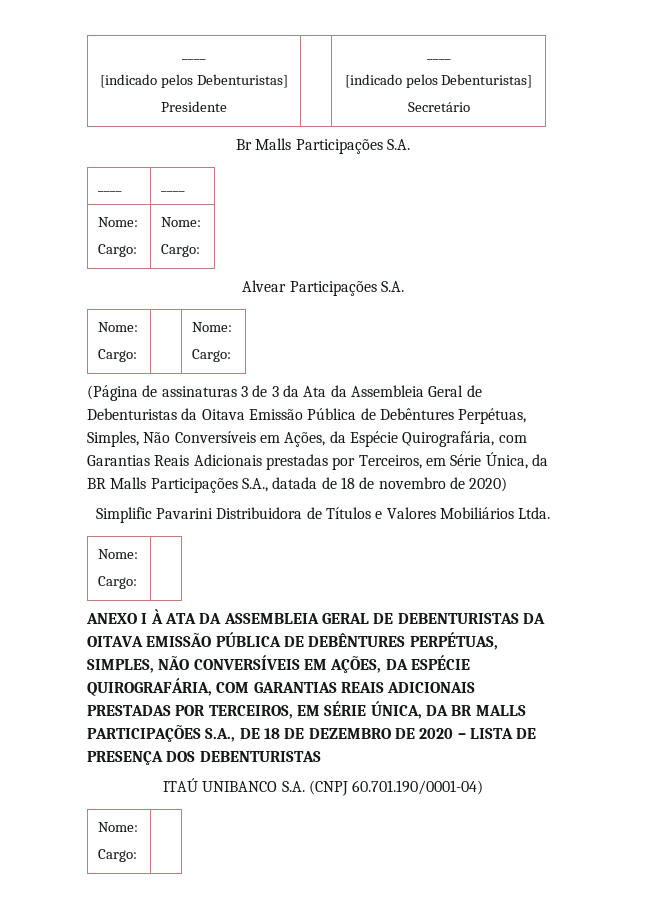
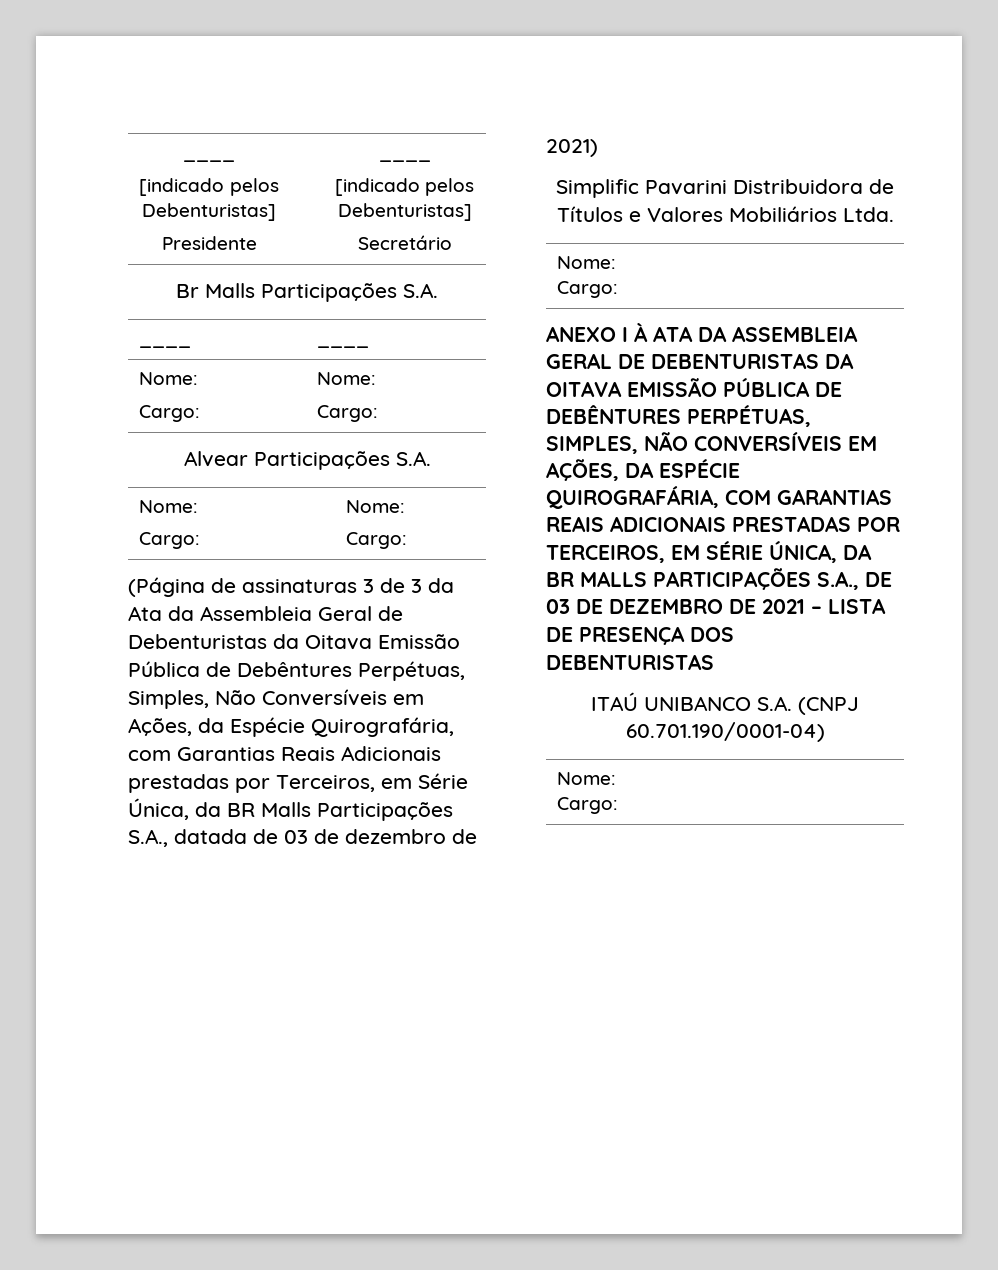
[340,477,508,492] 18 de novembro de 2020) -> [284,829,477,844] [546,139,598,157] 03 de dezembro de 2021)
[263,728,280,739] 18 -> [546,599,570,614] 03
[419,728,454,739] 2020 -> [762,599,805,614] 2021

